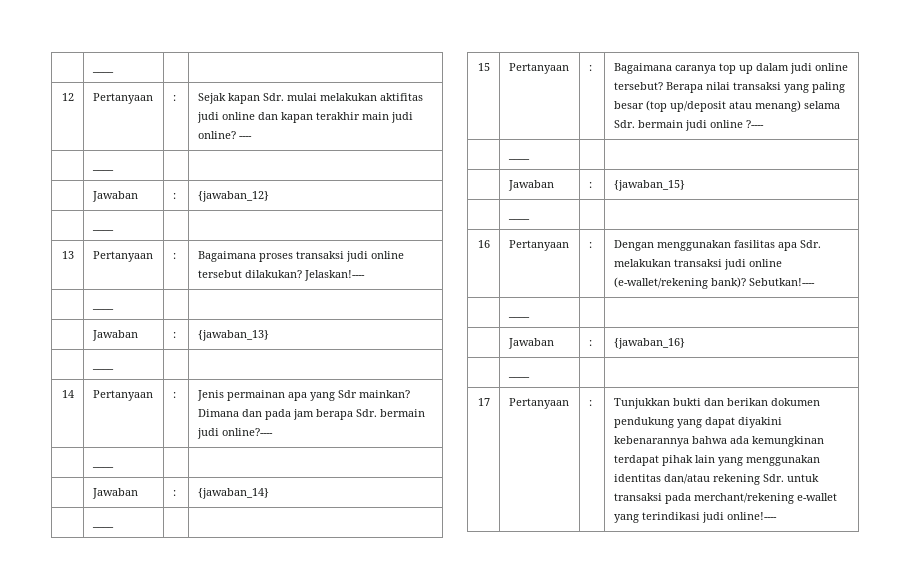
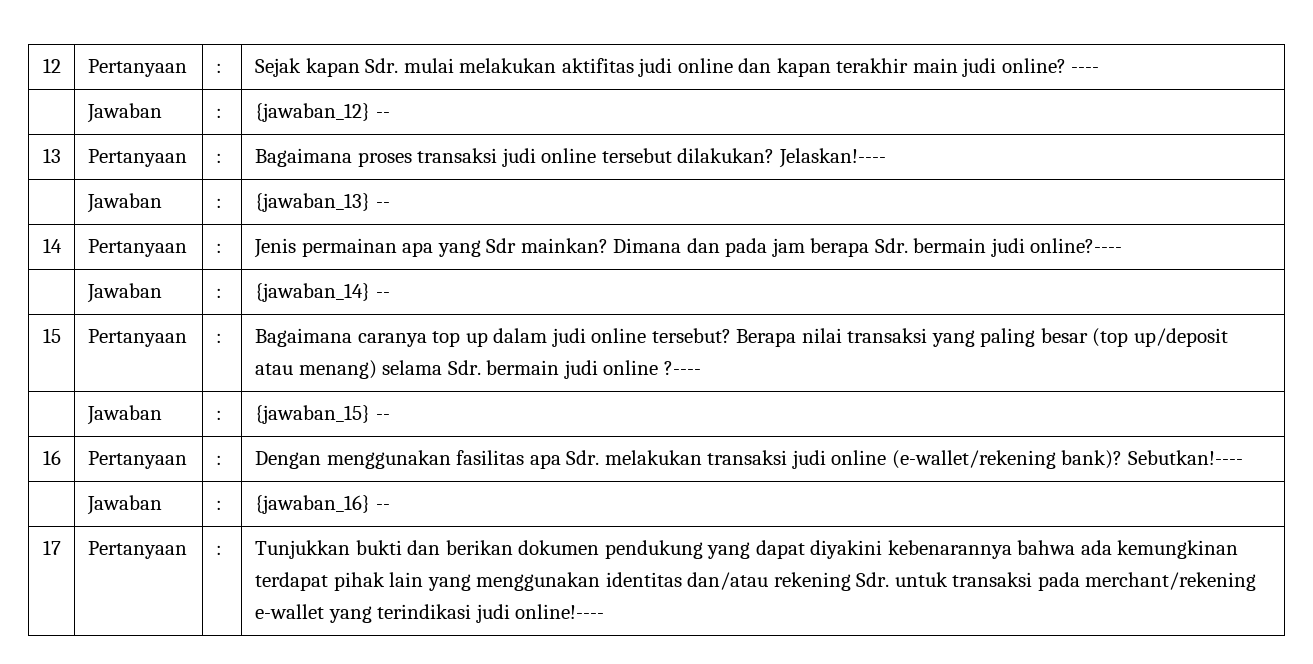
[91,71,114,73] | ____ | | // -> (42, 65) none
[91,169,114,171] // | ____ | | -> (1100, 70) none
[91,229,114,231] // | ____ | | -> [375,112,390,118] --
[91,308,114,310] // | ____ | | -> (886, 158) none
[91,368,114,370] // | ____ | | -> [375,202,390,208] --
[91,466,114,468] // | ____ | | -> (1123, 245) none
[91,526,114,528] // | ____ | | -> [375,292,390,298] --
[507,158,530,160] // | ____ | | -> (701, 368) none
[507,218,530,220] // | ____ | | -> [375,414,390,420] --
[507,316,530,318] // | ____ | | -> (1243, 457) none
[507,376,530,378] // | ____ | | -> [375,504,390,510] --

